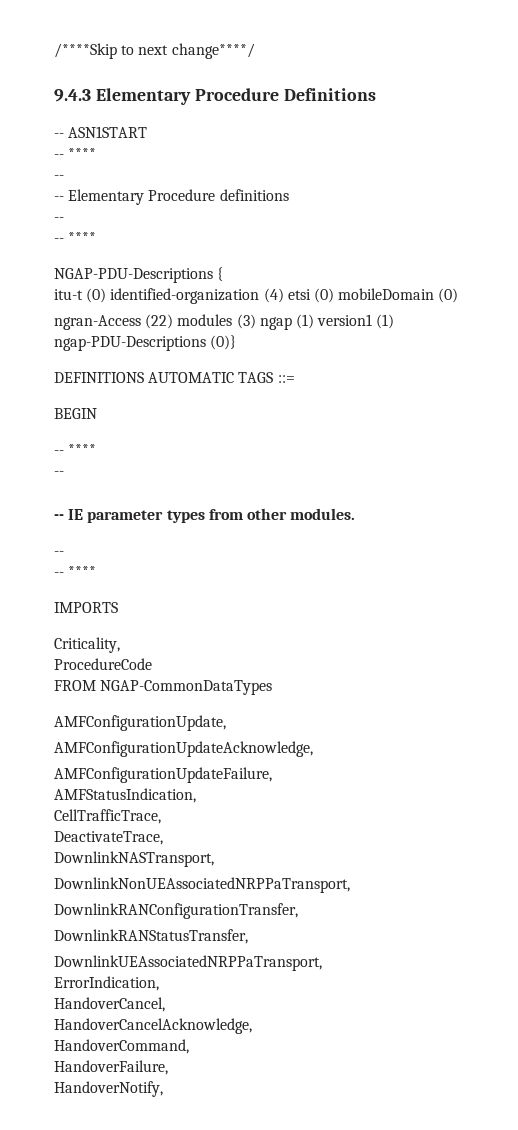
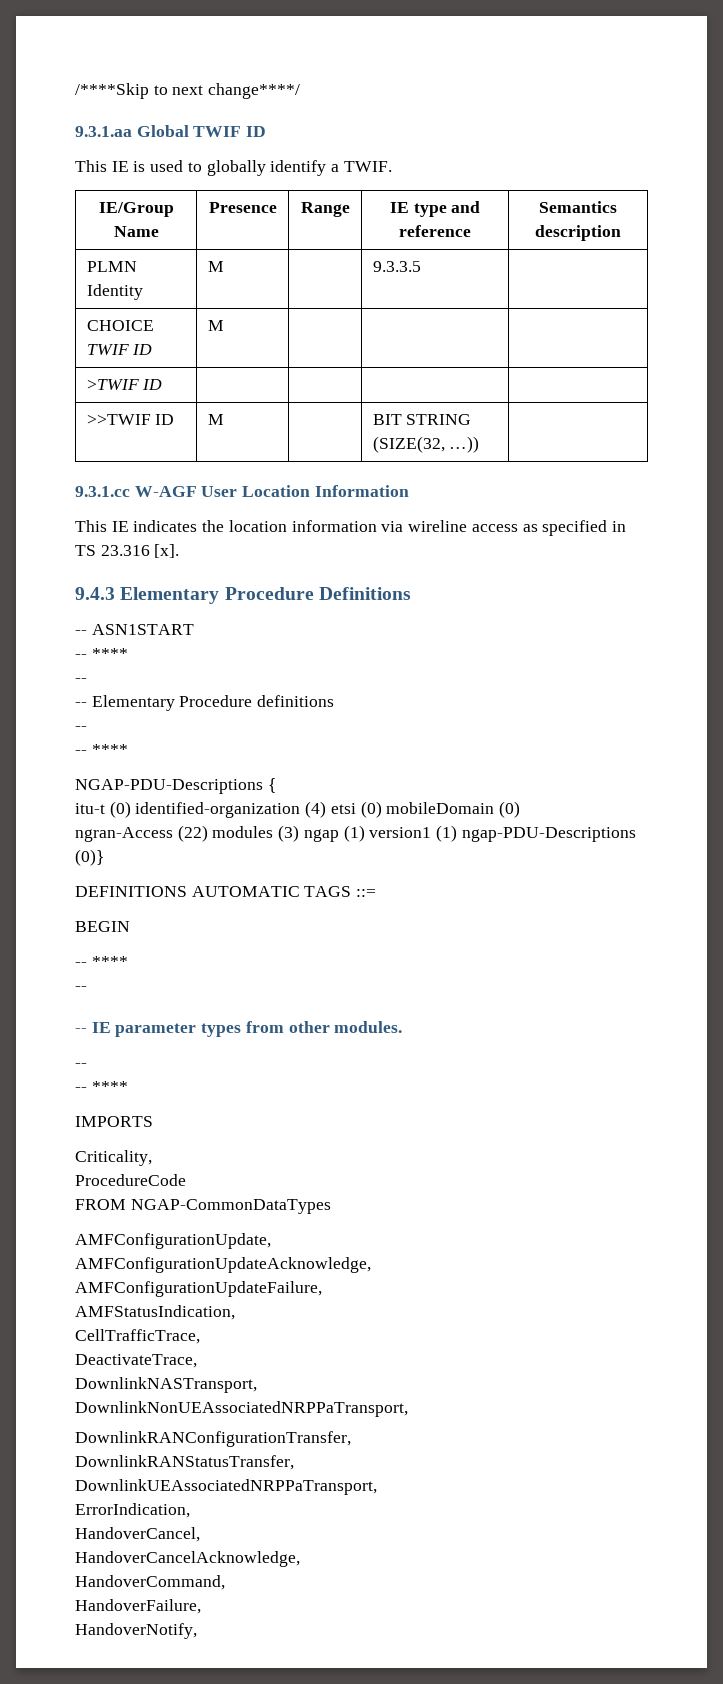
(255, 51) none -> [75,125,267,137] [75,160,392,176] [98,202,174,217] [113,226,159,237] [208,202,277,213] [300,202,350,217] [389,201,481,217] [399,225,471,237] [539,201,617,213] [535,225,621,241] [86,261,137,272] [86,284,143,300] [207,261,224,272] [372,261,421,272] [86,320,154,331] [86,344,153,355] [207,320,224,331] [86,379,163,390] [86,414,175,425] [207,414,224,425] [372,414,472,425] [372,436,480,453] [75,485,409,497] [75,520,626,536] [75,544,180,558] // 9.3.1.aa Global TWIF ID // This IE is used to globally identify a TWIF. // IE/Group Name | Presence | Range | IE type and reference | Semantics description // PLMN Identity | M | | 9.3.3.5 | // CHOICE TWIF ID | M | | | // >TWIF ID | | | | // >>TWIF ID | M | | BIT STRING (SIZE(32, …)) | // 9.3.1.cc W-AGF User Location Information // This IE indicates the location information via wireline access as specified in TS 23.316 [x].

